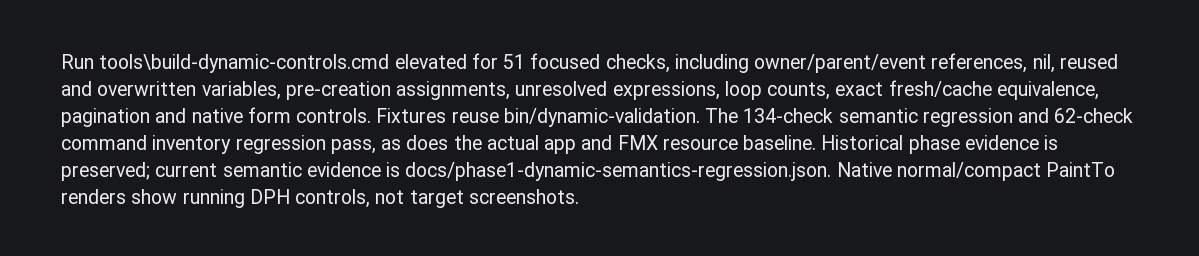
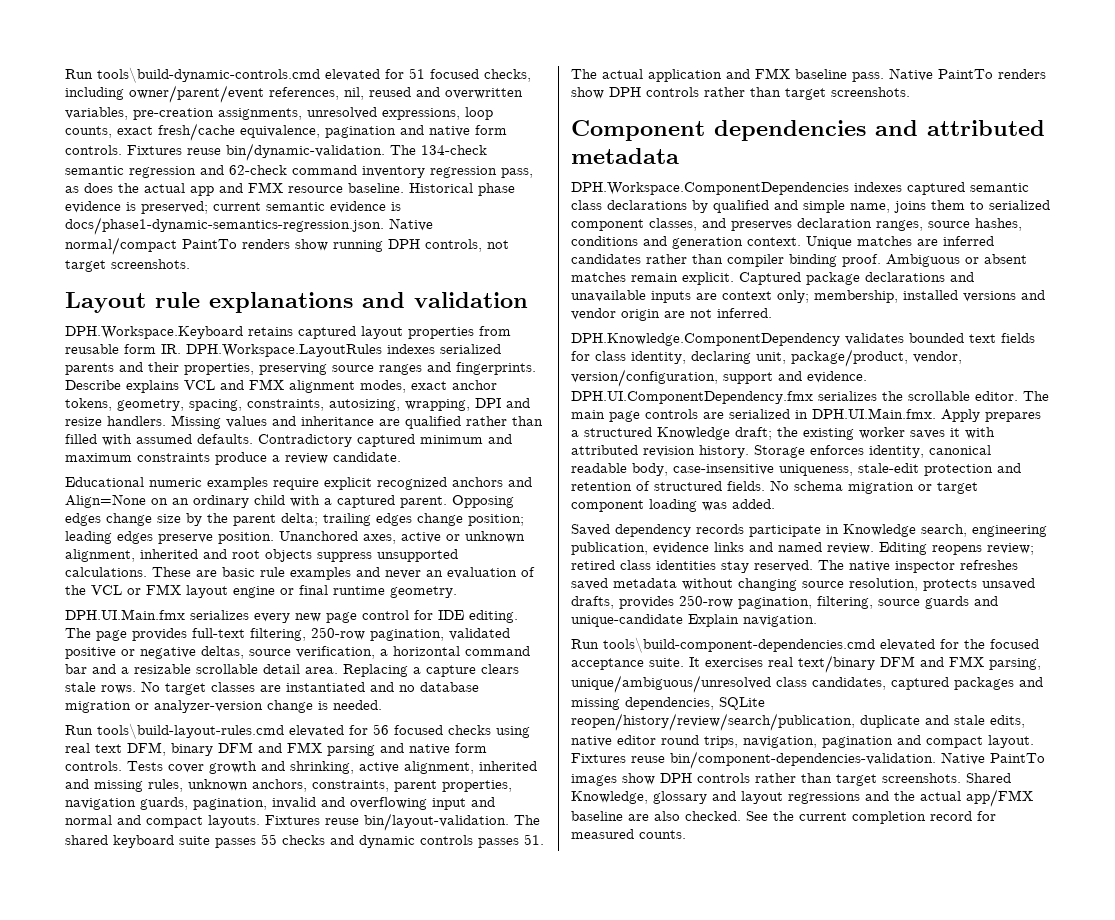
(579, 196) none -> [65,292,528,313] [65,326,511,339] [65,344,501,357] [65,362,536,375] [65,379,497,393] [65,398,530,411] [65,415,543,429] [65,434,512,447] [65,452,401,465] [65,477,532,490] [65,494,514,508] [65,513,524,526] [65,531,525,544] [65,549,458,562] [65,567,535,580] [65,584,457,598] [65,609,518,623] [65,627,510,641] [65,646,530,659] [65,664,519,677] [65,681,479,695] [65,700,382,713] [65,723,530,739] [65,742,487,756] [65,761,537,774] [65,779,512,792] [65,797,495,810] [65,813,540,831] [65,834,544,848] [571,68,1046,82] [571,87,910,100] [571,120,1045,141] [571,148,679,164] [571,182,1029,195] [571,200,1050,213] [571,218,1022,231] [571,236,994,249] [571,254,1027,267] [571,272,974,285] [571,290,1045,303] [571,308,772,321] [571,333,1035,346] [571,349,962,367] [571,369,867,387] [571,391,1049,404] [571,408,1041,422] [571,427,995,440] [571,445,991,458] [571,463,1021,476] [571,480,978,494] [571,499,775,512] [571,524,1047,537] [571,542,1034,555] [571,560,1018,573] [571,578,1035,591] [571,595,998,609] [571,614,817,627] [571,637,1039,653] [571,655,1041,673] [571,675,1043,693] [571,697,765,710] [571,713,1025,731] [571,735,1034,748] [571,751,1045,769] [571,773,1011,786] [571,789,1033,807] [571,811,996,824] [571,829,686,839] // Layout rule explanations and validation // DPH.Workspace.Keyboard retains captured layout properties from reusable form IR. DPH.Workspace.LayoutRules indexes serialized parents and their properties, preserving source ranges and fingerprints. Describe explains VCL and FMX alignment modes, exact anchor tokens, geometry, spacing, constraints, autosizing, wrapping, DPI and resize handlers. Missing values and inheritance are qualified rather than filled with assumed defaults. Contradictory captured minimum and maximum constraints produce a review candidate. // Educational numeric examples require explicit recognized anchors and Align=None on an ordinary child with a captured parent. Opposing edges change size by the parent delta; trailing edges change position; leading edges preserve position. Unanchored axes, active or unknown alignment, inherited and root objects suppress unsupported calculations. These are basic rule examples and never an evaluation of the VCL or FMX layout engine or final runtime geometry. // DPH.UI.Main.fmx serializes every new page control for IDE editing. The page provides full-text filtering, 250-row pagination, validated positive or negative deltas, source verification, a horizontal command bar and a resizable scrollable detail area. Replacing a capture clears stale rows. No target classes are instantiated and no database migration or analyzer-version change is needed. // Run tools\build-layout-rules.cmd elevated for 56 focused checks using real text DFM, binary DFM and FMX parsing and native form controls. Tests cover growth and shrinking, active alignment, inherited and missing rules, unknown anchors, constraints, parent properties, navigation guards, pagination, invalid and overflowing input and normal and compact layouts. Fixtures reuse bin/layout-validation. The shared keyboard suite passes 55 checks and dynamic controls passes 51. The actual application and FMX baseline pass. Native PaintTo renders show DPH controls rather than target screenshots. // Component dependencies and attributed metadata // DPH.Workspace.ComponentDependencies indexes captured semantic class declarations by qualified and simple name, joins them to serialized component classes, and preserves declaration ranges, source hashes, conditions and generation context. Unique matches are inferred candidates rather than compiler binding proof. Ambiguous or absent matches remain explicit. Captured package declarations and unavailable inputs are context only; membership, installed versions and vendor origin are not inferred. // DPH.Knowledge.ComponentDependency validates bounded text fields for class identity, declaring unit, package/product, vendor, version/configuration, support and evidence. DPH.UI.ComponentDependency.fmx serializes the scrollable editor. The main page controls are serialized in DPH.UI.Main.fmx. Apply prepares a structured Knowledge draft; the existing worker saves it with attributed revision history. Storage enforces identity, canonical readable body, case-insensitive uniqueness, stale-edit protection and retention of structured fields. No schema migration or target component loading was added. // Saved dependency records participate in Knowledge search, engineering publication, evidence links and named review. Editing reopens review; retired class identities stay reserved. The native inspector refreshes saved metadata without changing source resolution, protects unsaved drafts, provides 250-row pagination, filtering, source guards and unique-candidate Explain navigation. // Run tools\build-component-dependencies.cmd elevated for the focused acceptance suite. It exercises real text/binary DFM and FMX parsing, unique/ambiguous/unresolved class candidates, captured packages and missing dependencies, SQLite reopen/history/review/search/publication, duplicate and stale edits, native editor round trips, navigation, pagination and compact layout. Fixtures reuse bin/component-dependencies-validation. Native PaintTo images show DPH controls rather than target screenshots. Shared Knowledge, glossary and layout regressions and the actual app/FMX baseline are also checked. See the current completion record for measured counts.

